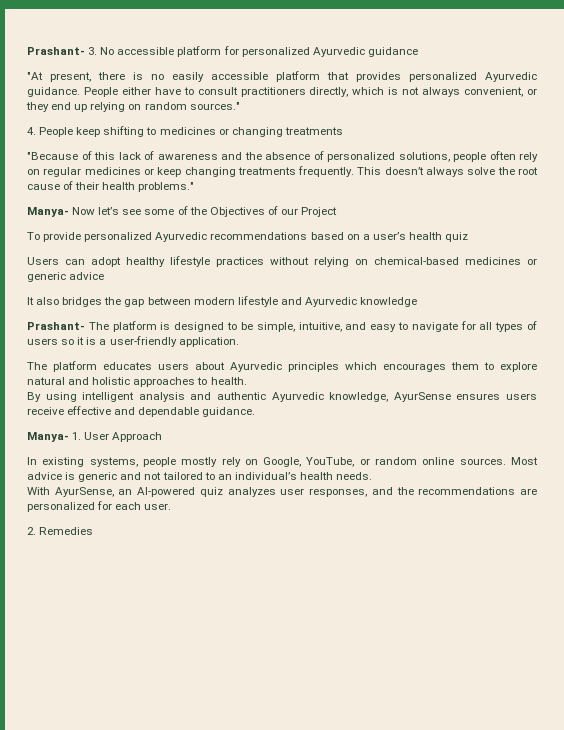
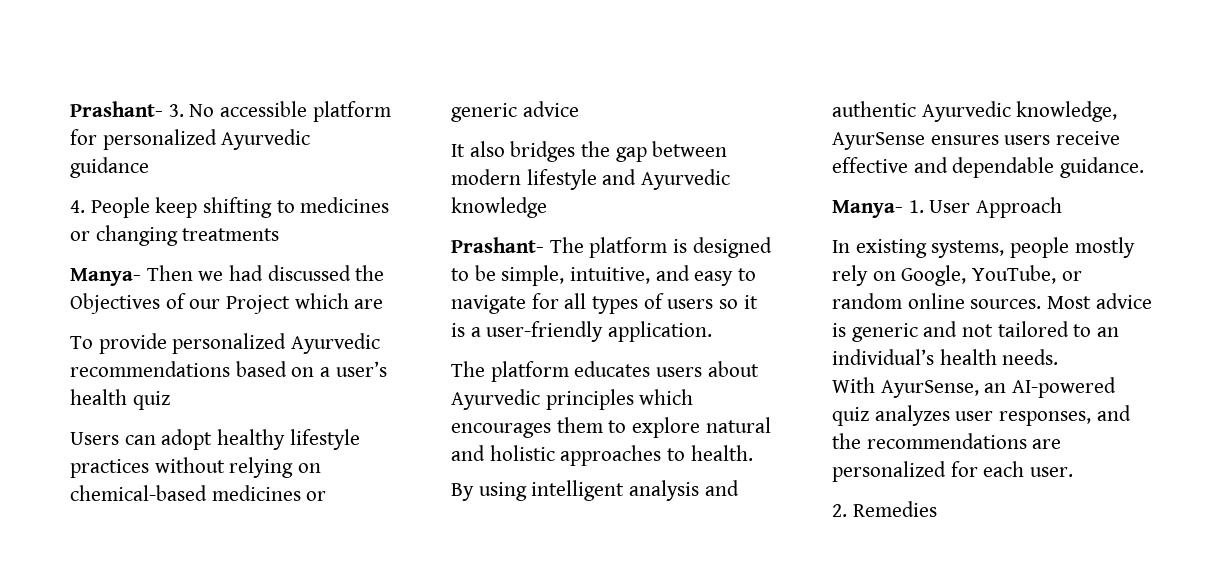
[27,71,537,82] [27,87,537,97] [26,102,240,112] // "At present, there is no easily accessible platform that provides personalized Ayurvedic guidance. People either have to consult practitioners directly, which is not always convenient, or they end up relying on random sources." -> (149, 167) none
[27,151,538,162] [27,166,539,177] [27,181,195,192] [27,206,188,217] "Because of this lack of awareness and the absence of personalized solutions, people often rely on regular medicines or keep changing treatments frequently. This doesn’t always solve the root cause of their health problems." // Manya- Now let’s see some of -> [70,265,351,286] Manya- Then we had discussed
(338, 212) none -> [294,293,384,309] which are

